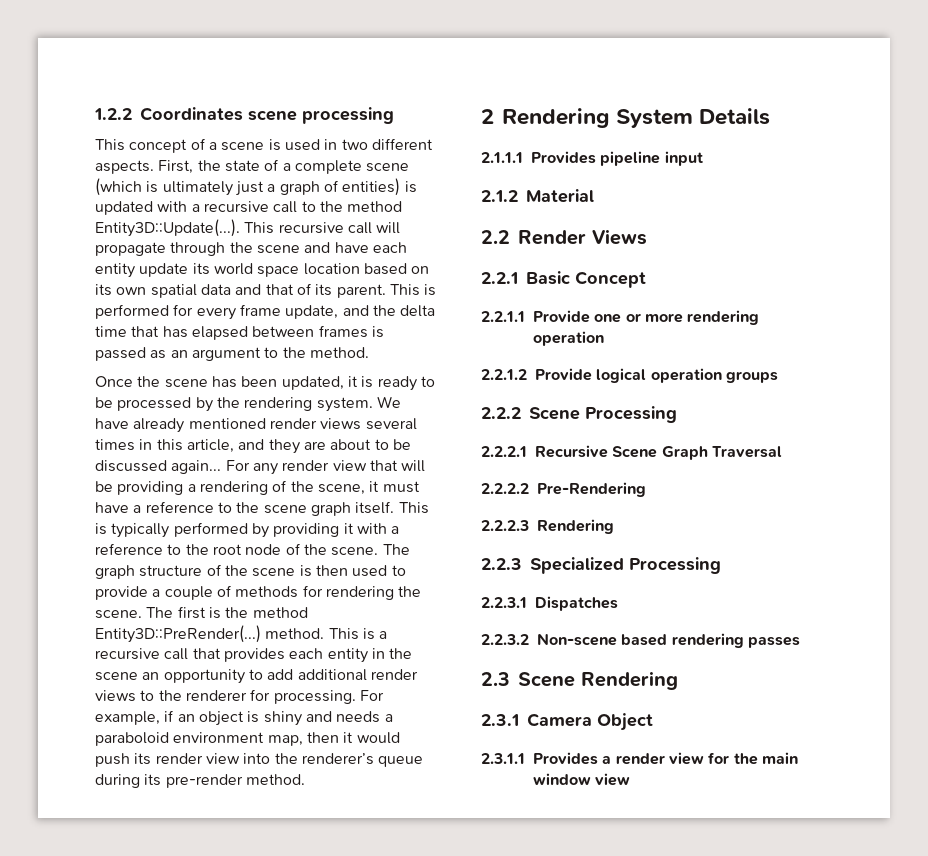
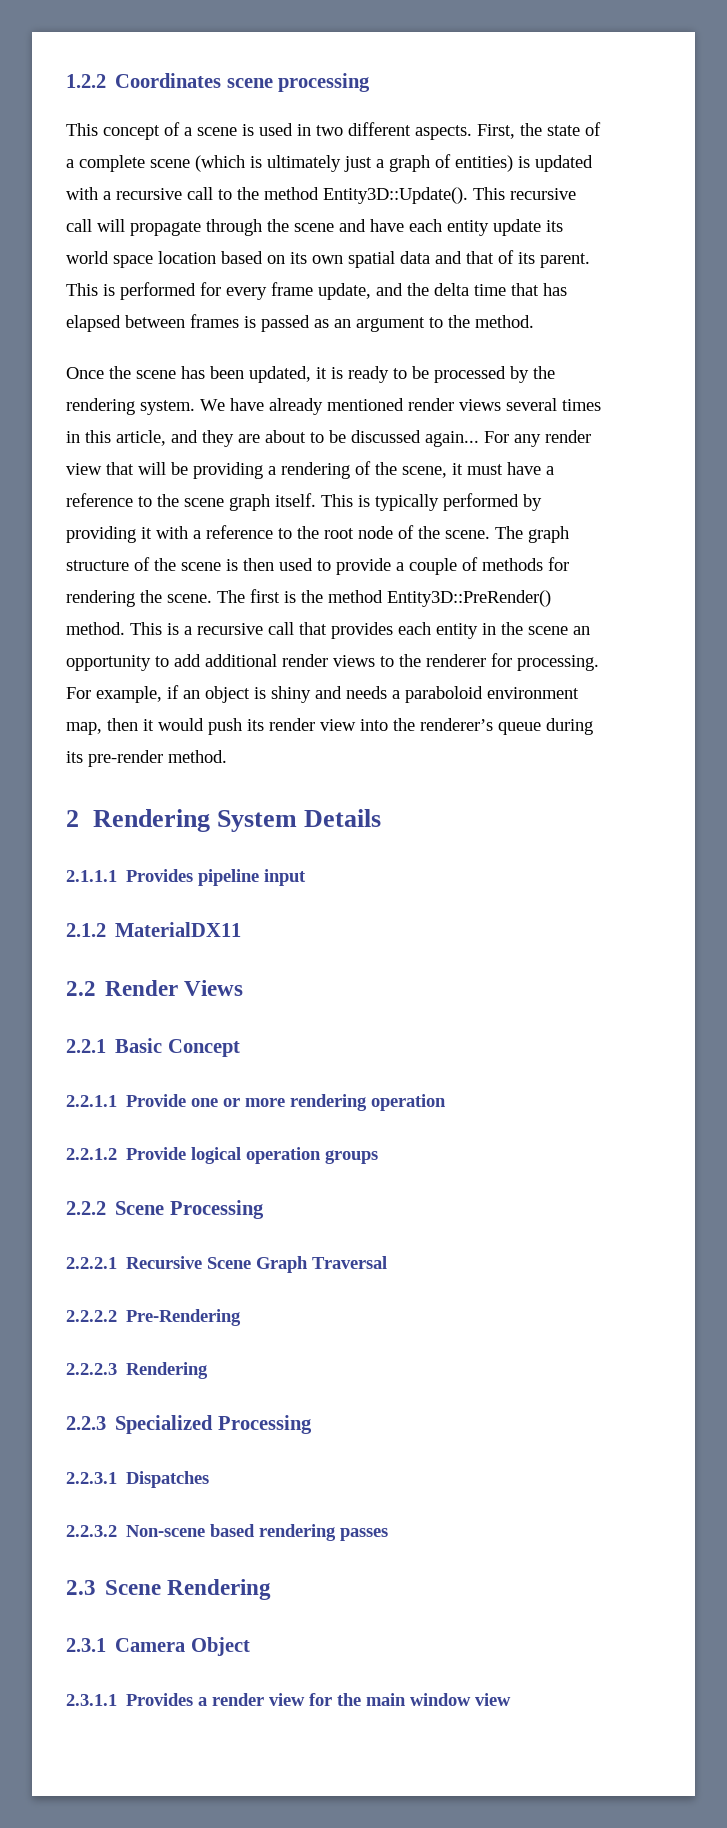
[95,219,240,237] Entity3D::Update(...). -> [323,187,468,204] Entity3D::Update().
[95,625,261,643] Entity3D::PreRender(...) -> [387,590,551,607] Entity3D::PreRender()
[526,189,594,203] Material -> [115,922,242,937] MaterialDX11

